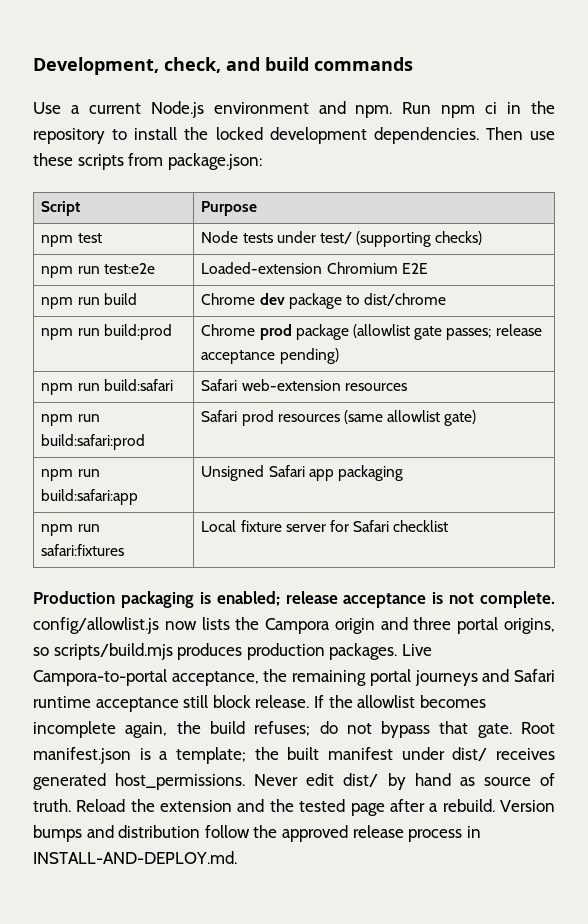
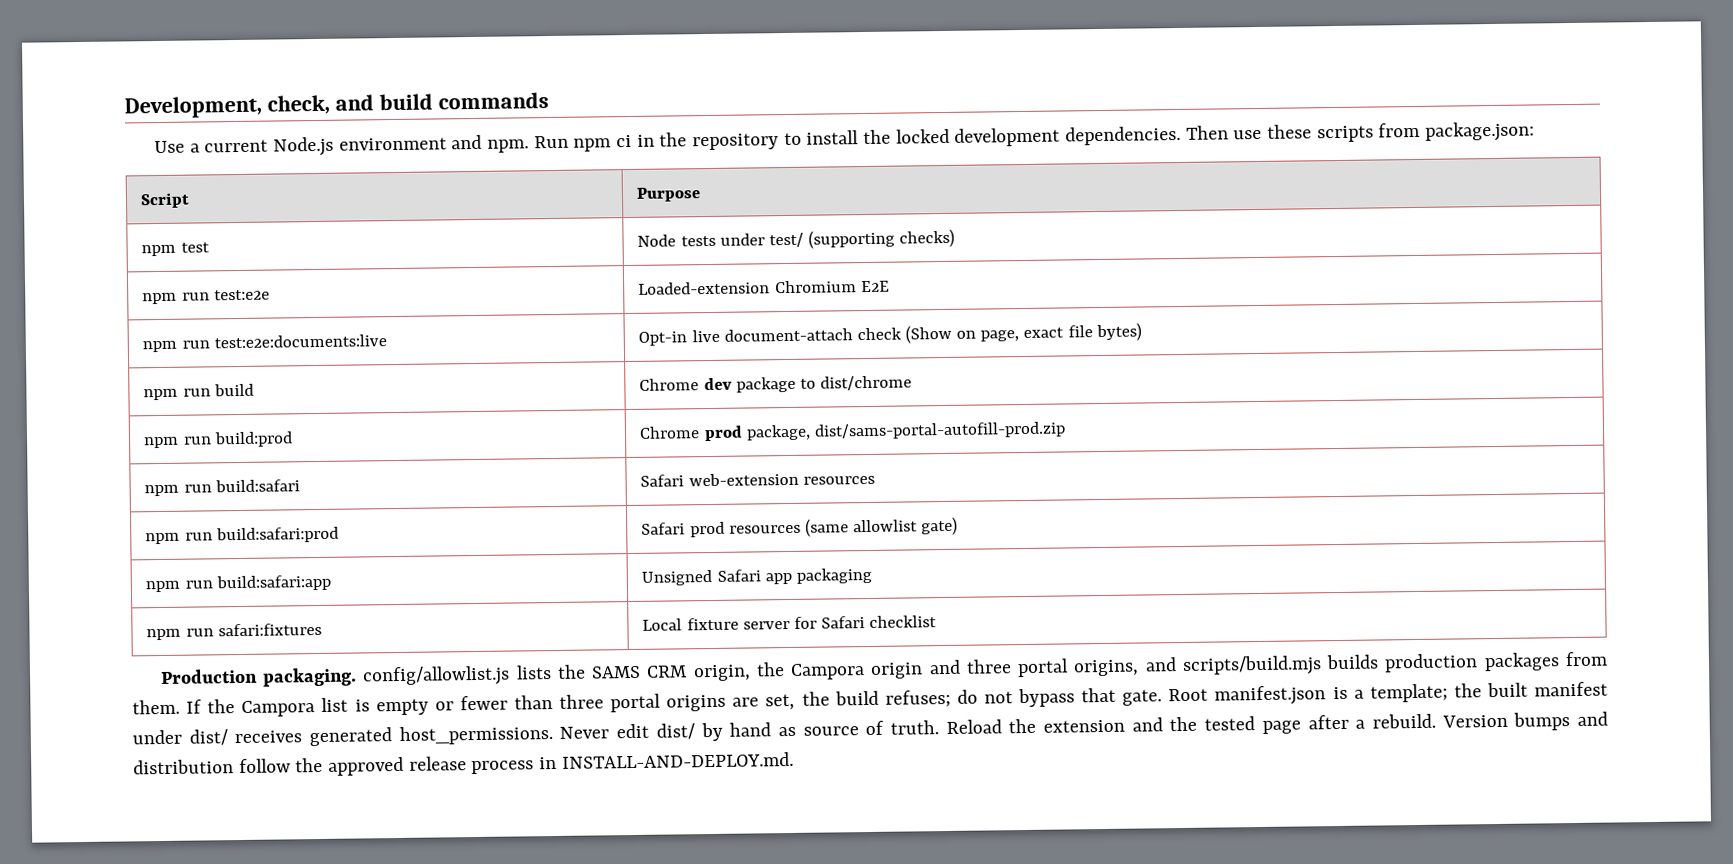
(428, 268) none -> [142,334,387,353] [638,322,1142,346] // npm run test:e2e:documents:live | Opt-in live document-attach check (Show on page, exact file bytes)
[295,324,542,340] [201,348,339,364] package (allowlist gate passes; release acceptance pending) -> [745,421,1066,441] package, dist/sams-portal-autofill-prod.zip
[120,591,555,608] [33,617,230,634] packaging is enabled; release acceptance is not complete. config/allowlist.js now lists -> [262,664,751,687] packaging. config/allowlist.js lists the SAMS CRM origin,
[33,643,432,660] [33,669,555,686] [33,695,486,712] [33,721,168,738] so scripts/build.mjs produces production packages. Live Campora-to-portal acceptance, the remaining portal journeys and Safari runtime acceptance still block release. If the allowlist becomes incomplete again, -> [1144,651,1608,676] [132,693,796,717] and scripts/build.mjs builds production packages from them. If the Campora list is empty or fewer than three portal origins are set,

